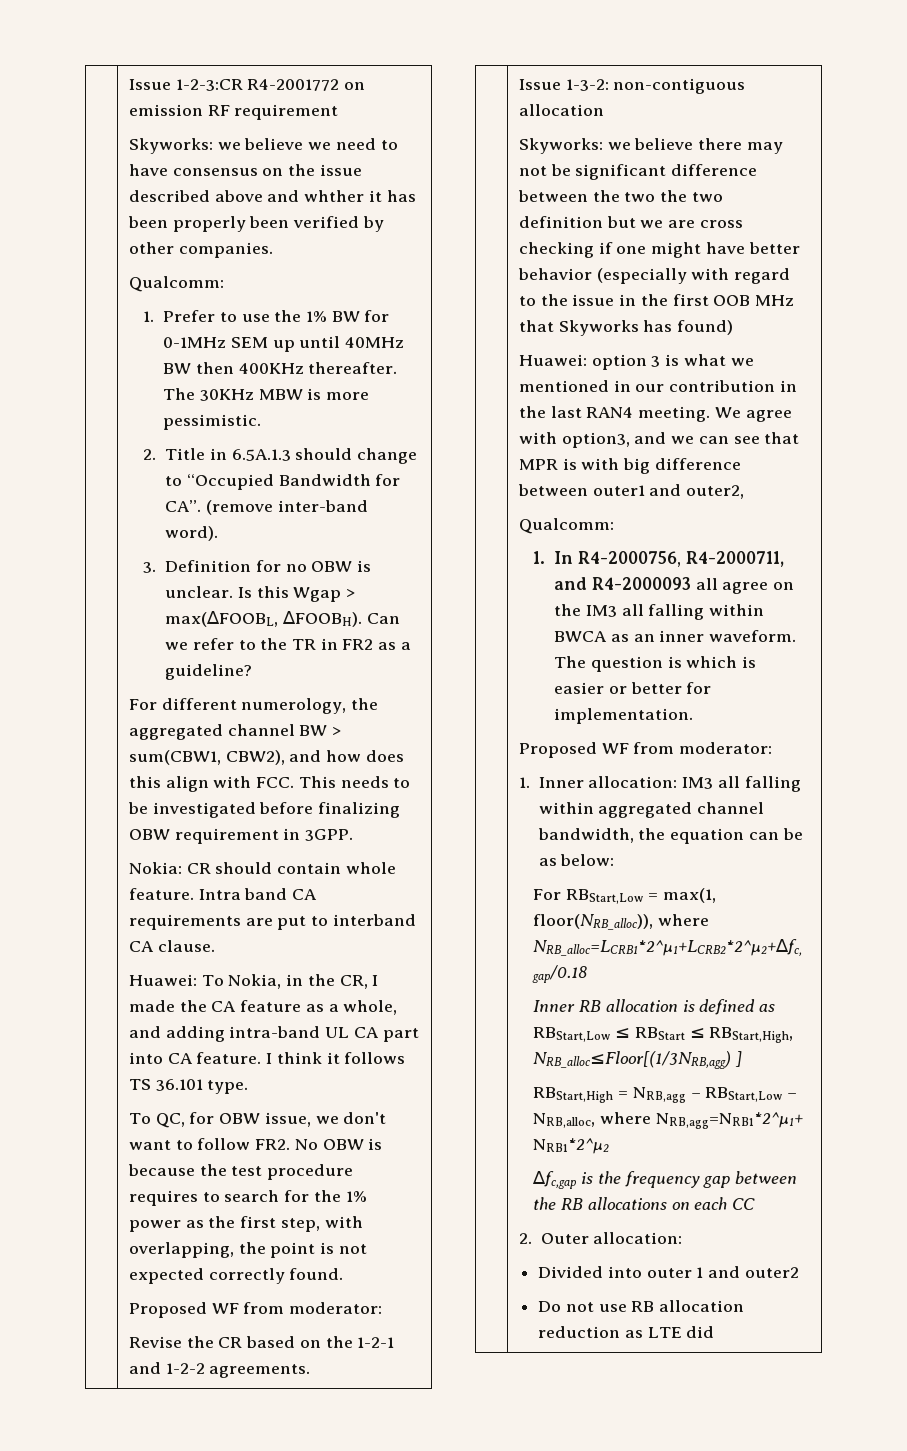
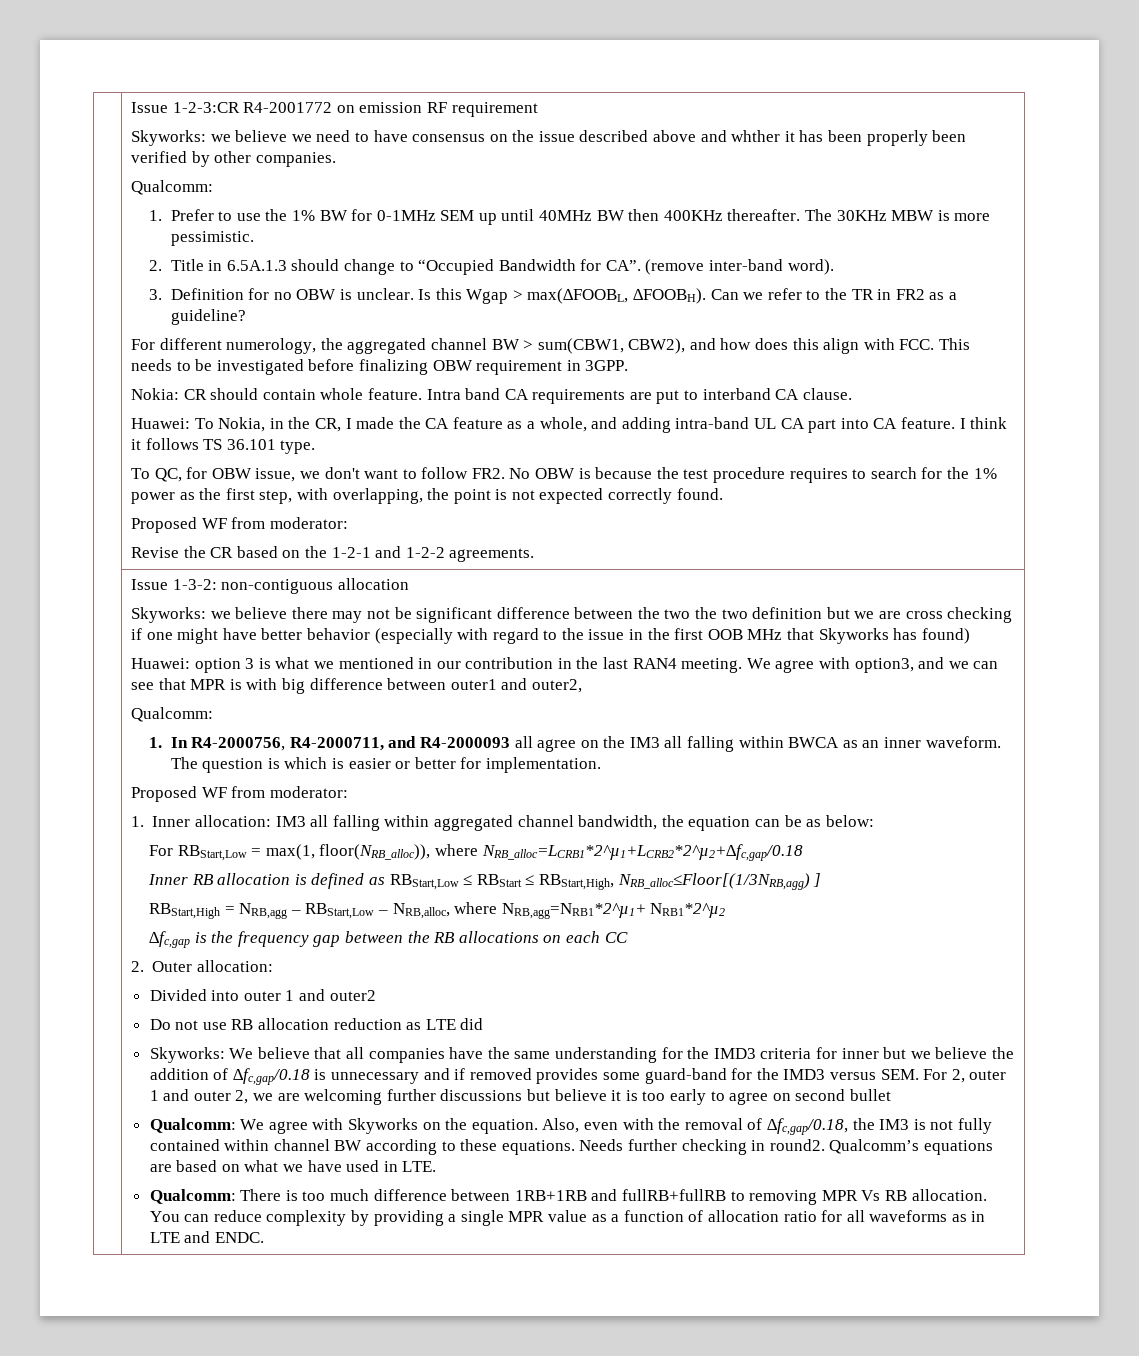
(715, 1332) none -> [149,1047,1014,1063] [149,1068,1007,1085] [149,1089,891,1105] [149,1118,992,1135] [149,1139,993,1155] [149,1160,437,1172] [149,1189,987,1205] [149,1210,986,1226] [149,1231,264,1243] // Skyworks: We believe that all companies have the same understanding for the IMD3 criteria for inner but we believe the addition of ∆fc,gap/0.18 is unnecessary and if removed provides some guard-band for the IMD3 versus SEM. For 2, outer 1 and outer 2, we are welcoming further discussions but believe it is too early to agree on second bullet // Qualcomm: We agree with Skyworks on the equation. Also, even with the removal of ∆fc,gap/0.18, the IM3 is not fully contained within channel BW according to these equations. Needs further checking in round2. Qualcomm’s equations are based on what we have used in LTE. // Qualcomm: There is too much difference between 1RB+1RB and fullRB+fullRB to removing MPR Vs RB allocation. You can reduce complexity by providing a single MPR value as a function of allocation ratio for all waveforms as in LTE and ENDC.

